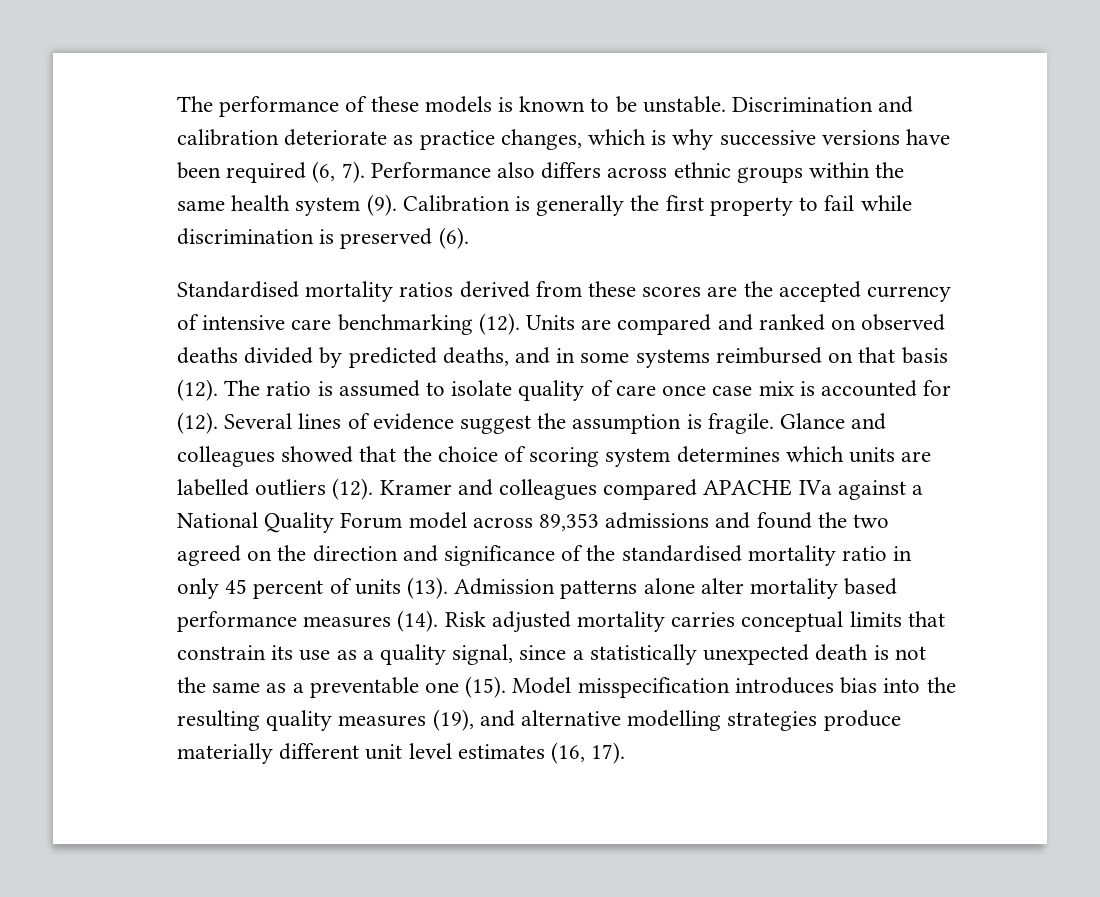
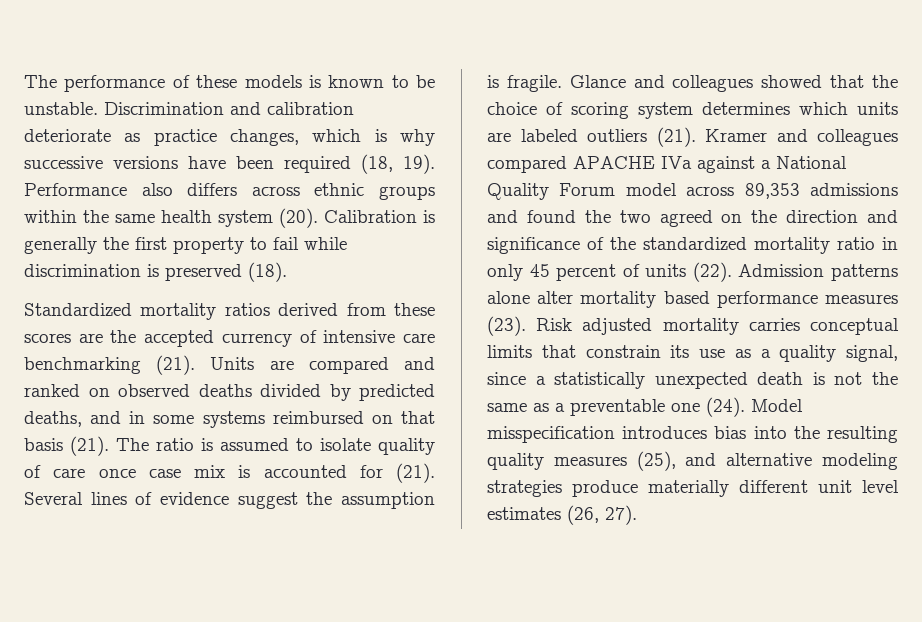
[312,161,365,183] (6, 7). -> [361,154,435,174] (18, 19).
[366,194,397,216] (9). -> [279,208,318,228] (20).
[438,227,469,249] [177,281,299,298] (6). // Standardised -> [248,262,287,282] [24,303,132,316] (18). // Standardized
[478,313,520,335] (12). -> [156,355,196,375] (21).
[177,379,218,401] (12). -> [70,436,109,456] (21).
[177,412,218,434] (12). -> [396,463,435,483] (21).
[177,478,374,500] labelled outliers (12). -> [520,127,696,147] labeled outliers (21).
[621,545,742,562] standardised -> [643,237,747,250] standardized
[407,577,449,599] (13). -> [692,262,732,282] (22).
[397,610,439,632] (14). -> [487,316,526,336] (23).
[465,676,507,698] (15). -> [706,397,745,417] (24).
[432,709,474,731] (19), -> [636,451,676,471] (25),
[627,710,722,731] modelling -> [822,453,898,470] modeling
[551,742,626,764] (16, 17). -> [567,505,637,525] (26, 27).

